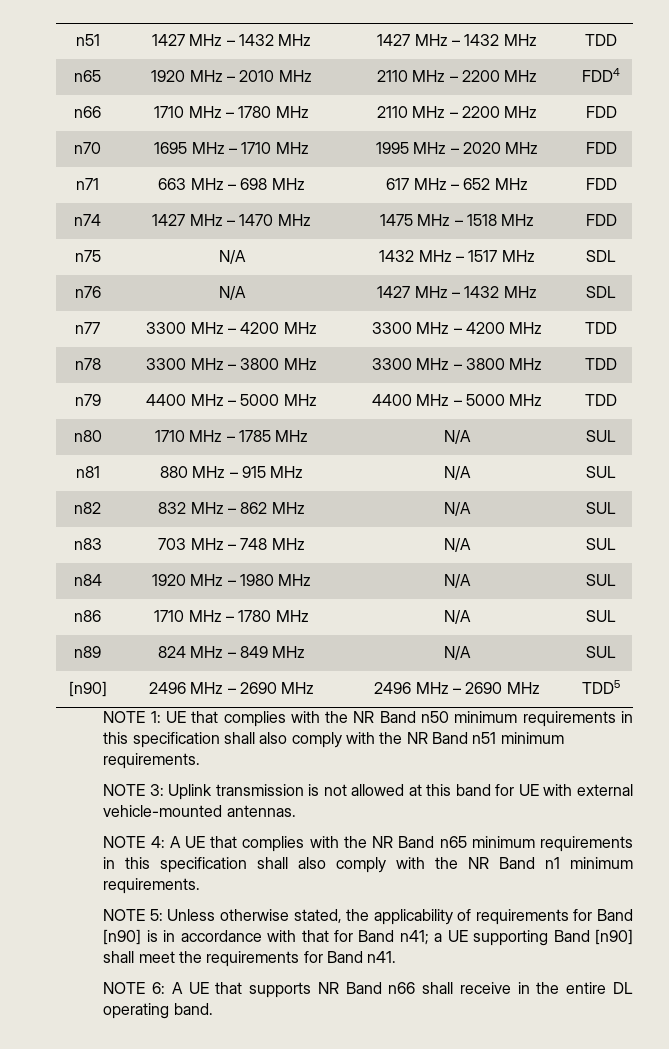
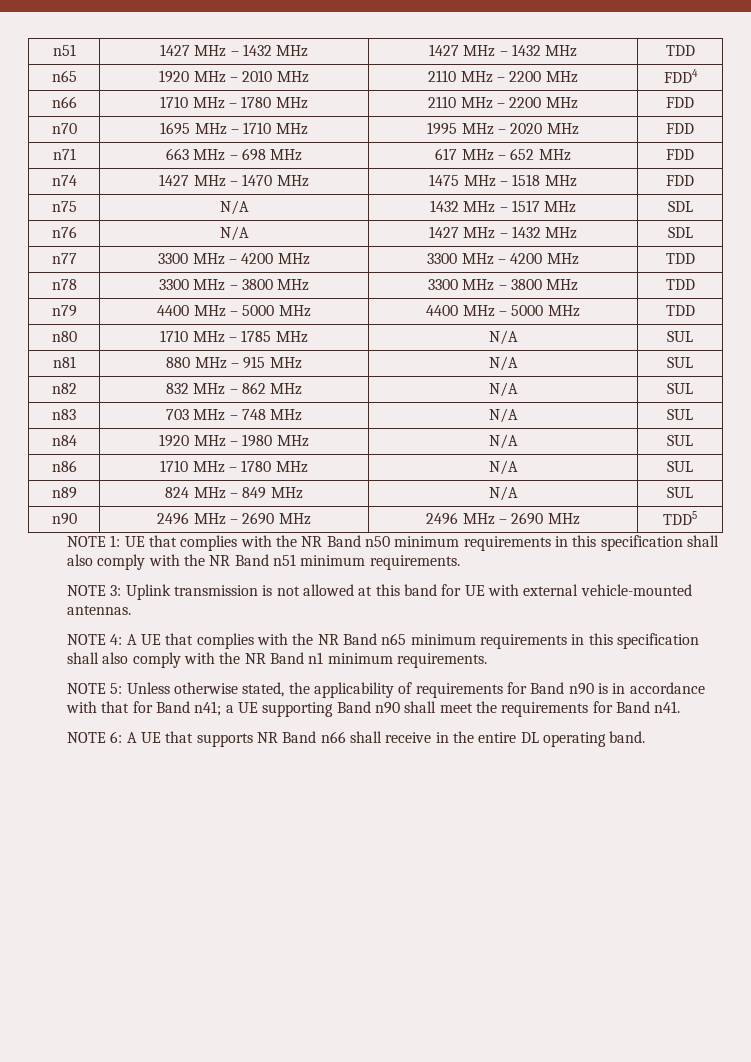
[68,681,107,697] [n90] -> [51,513,77,525] n90
[103,929,142,945] [n90] -> [568,683,594,695] n90
[594,929,633,945] [n90] -> [374,702,400,714] n90

